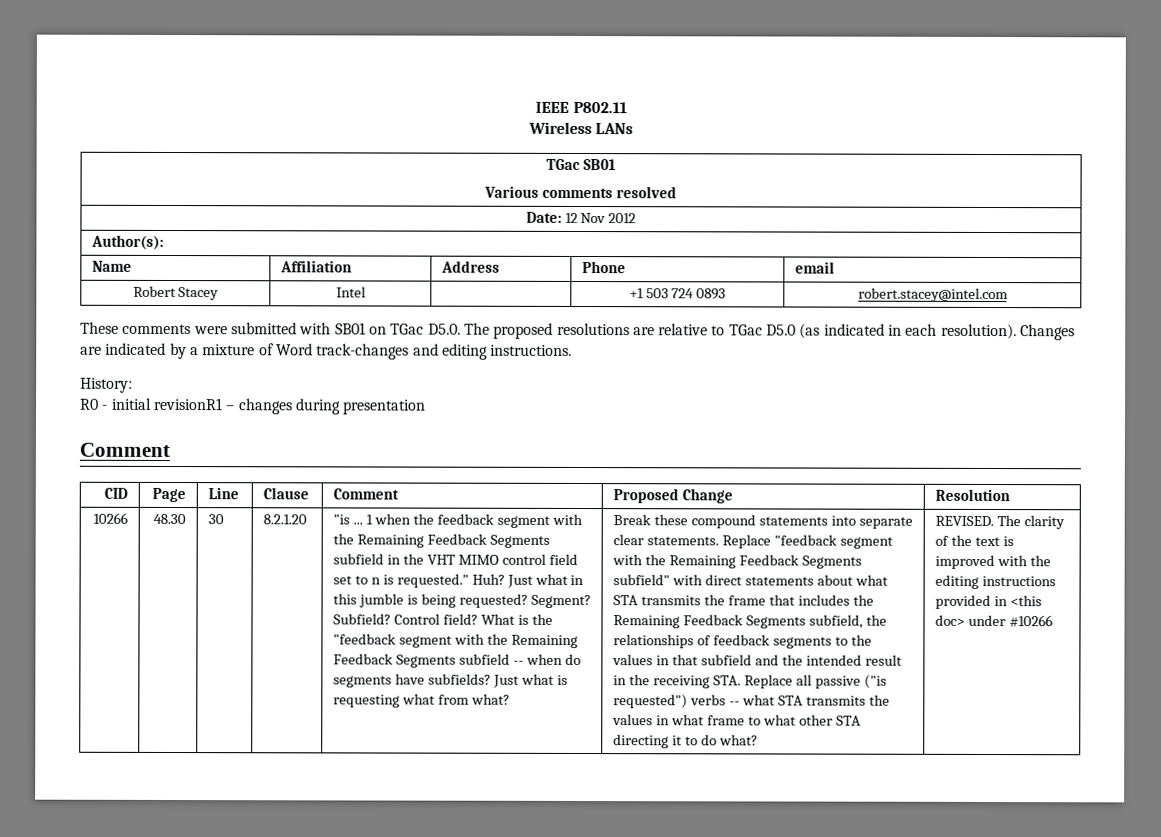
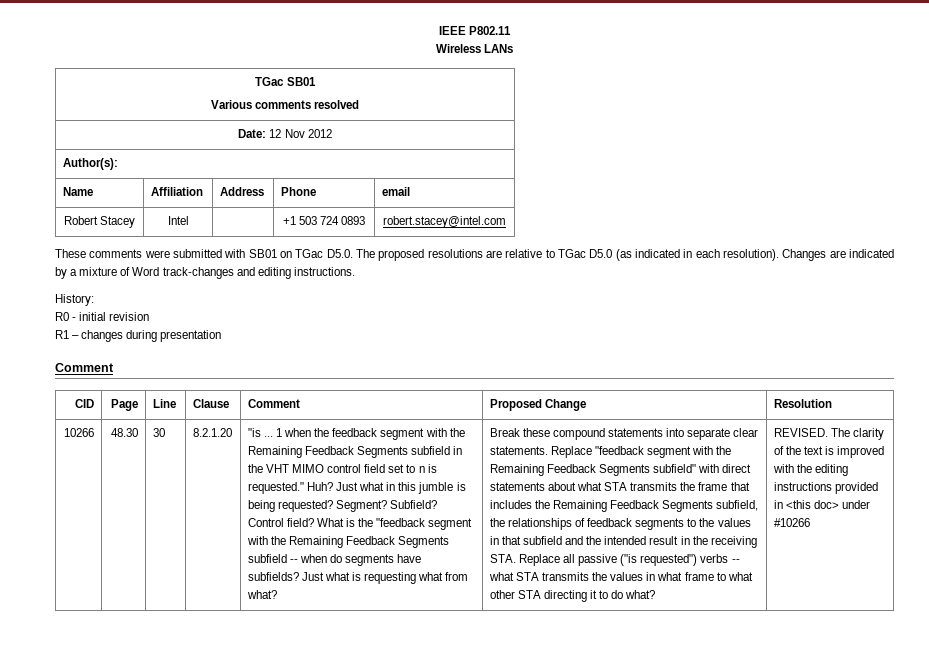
[153,397,223,411] revisionR1 -> [109,312,150,321] [55,330,69,339] revision // R1

